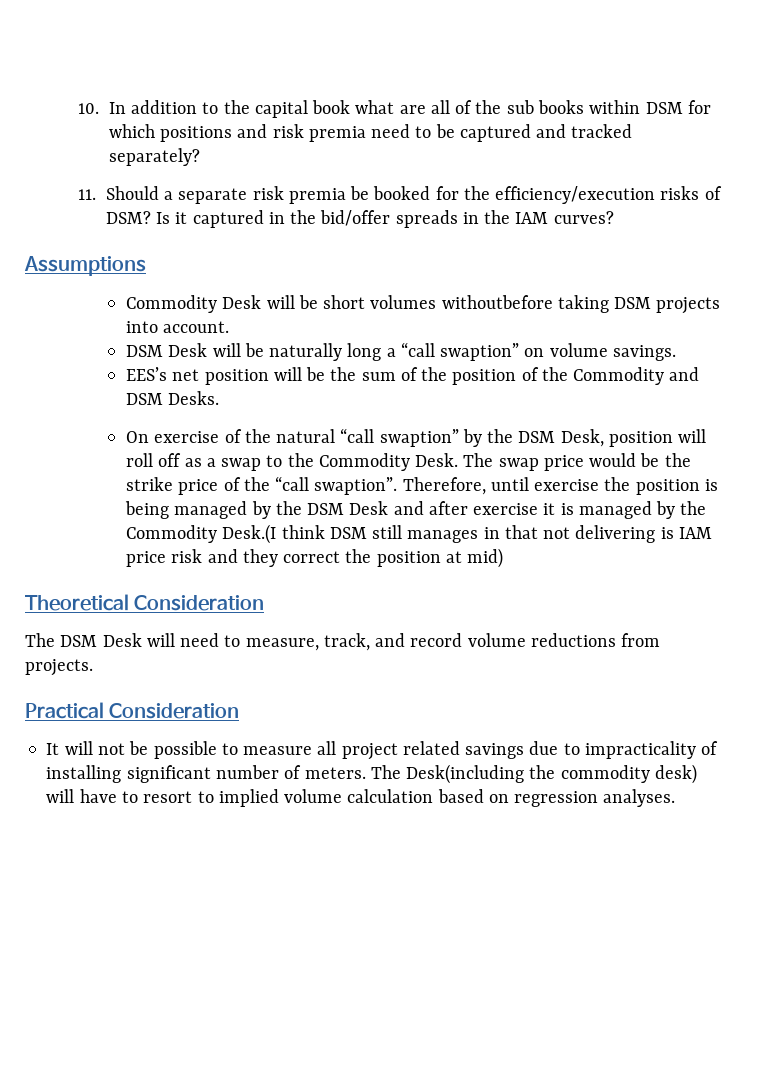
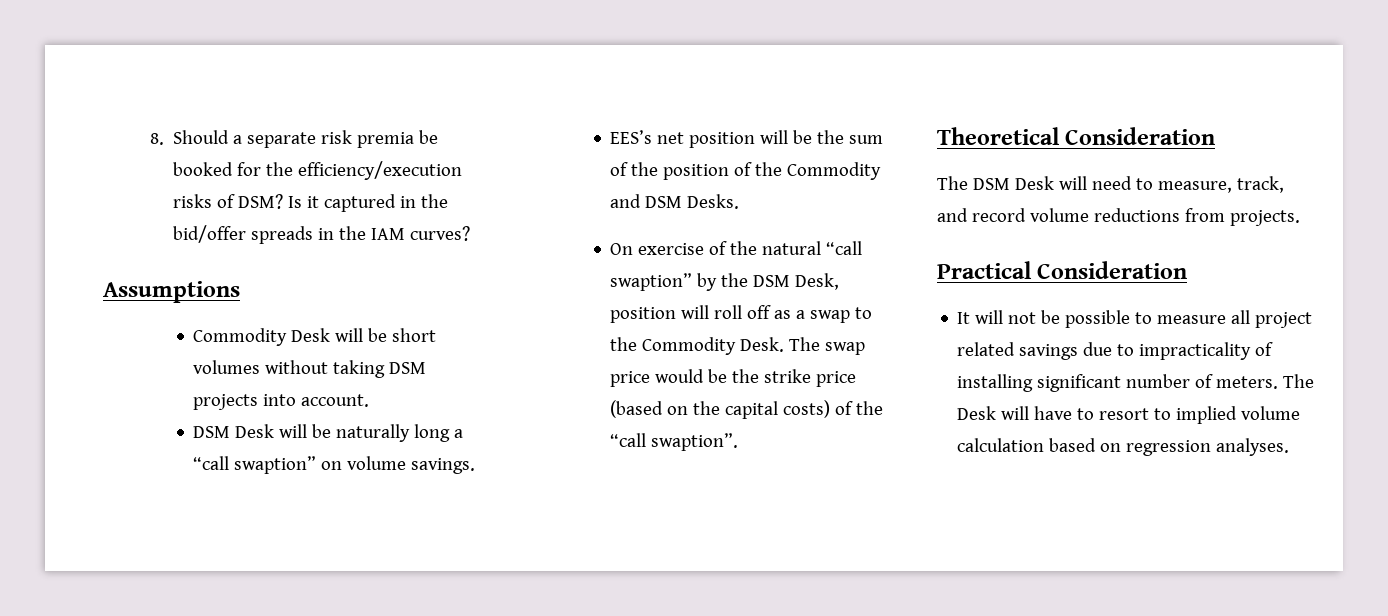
[78,100,711,118] [108,124,633,142] [108,148,200,166] [78,189,97,200] 10. In addition to the capital book what are all of the sub books within DSM for which positions and risk premia need to be captured and tracked separately? // 11. -> [149,133,164,145] 8.
[441,295,553,309] withoutbefore -> [265,360,329,374] without
(219, 487) none -> [610,400,831,419] (based on the capital costs)
[402,477,718,495] [125,501,707,519] [126,524,712,544] [126,548,504,568] Therefore, until exercise the position is being managed by the DSM Desk and after exercise it is managed by the Commodity Desk.(I think DSM still manages in that not delivering is IAM price risk and they correct the position at mid) -> (739, 442) none
[406,764,697,784] Desk(including the commodity desk) -> [957,406,997,420] Desk

